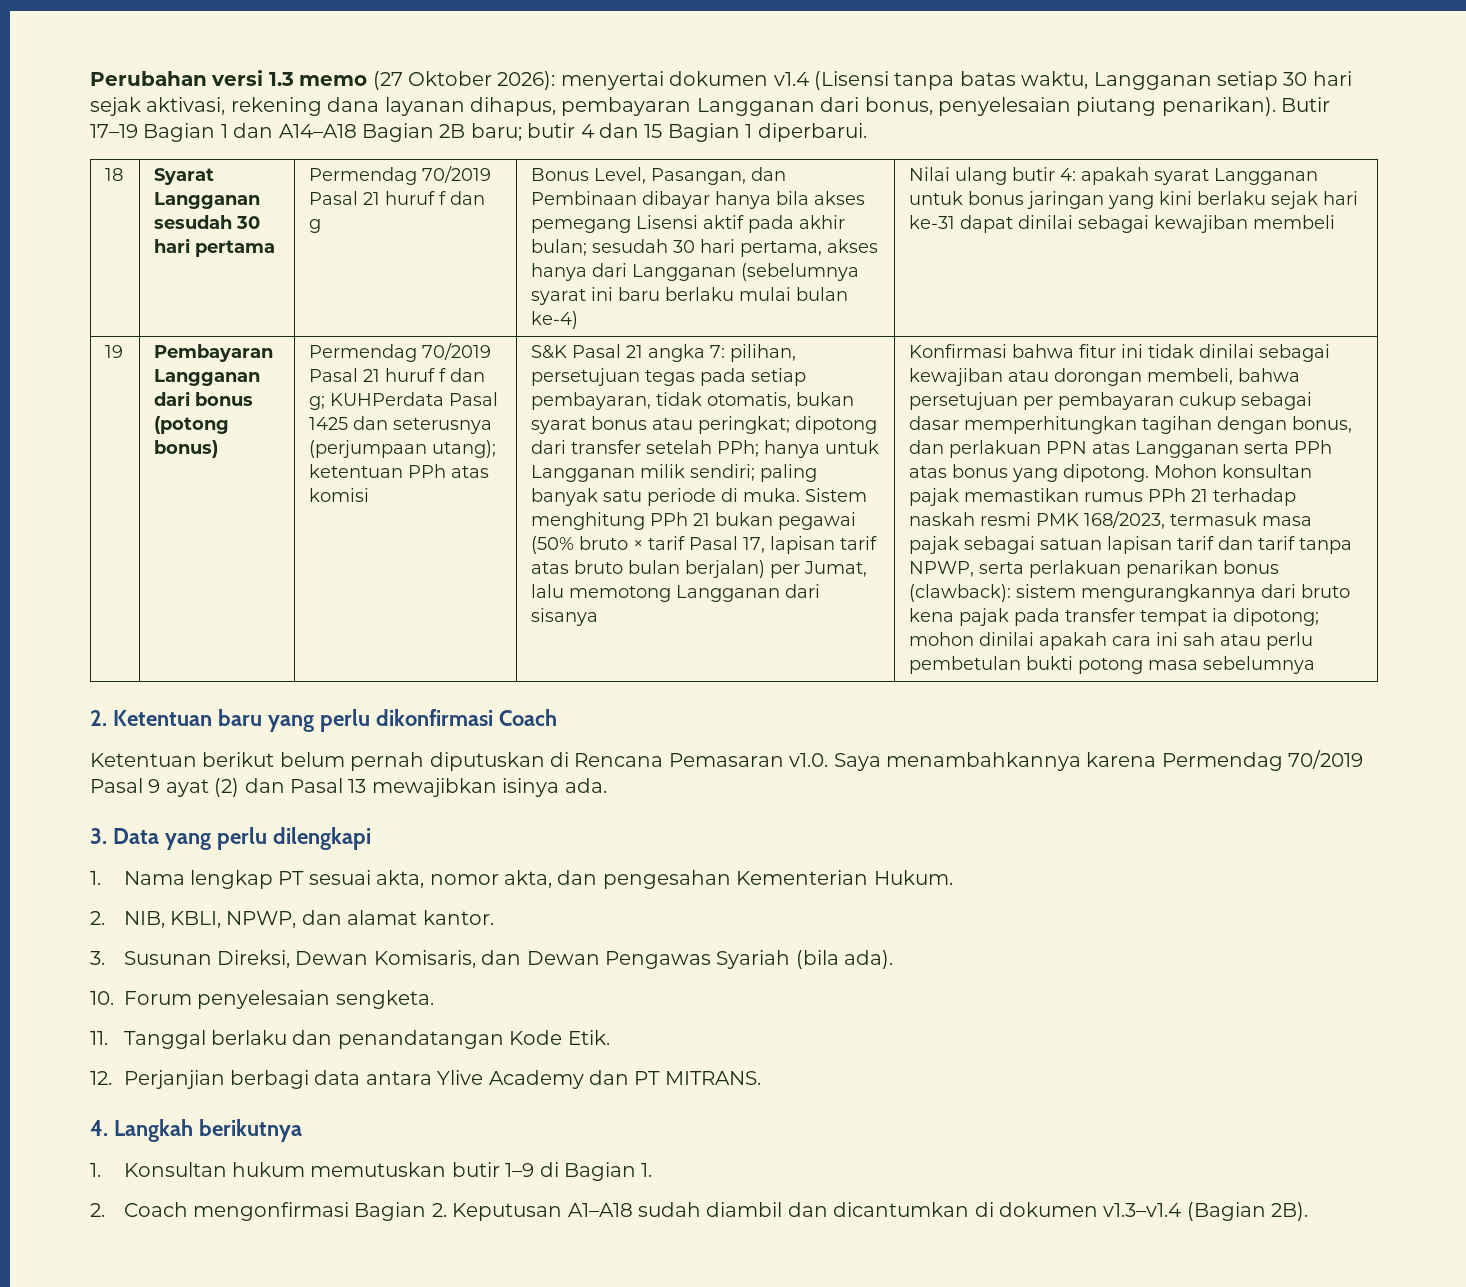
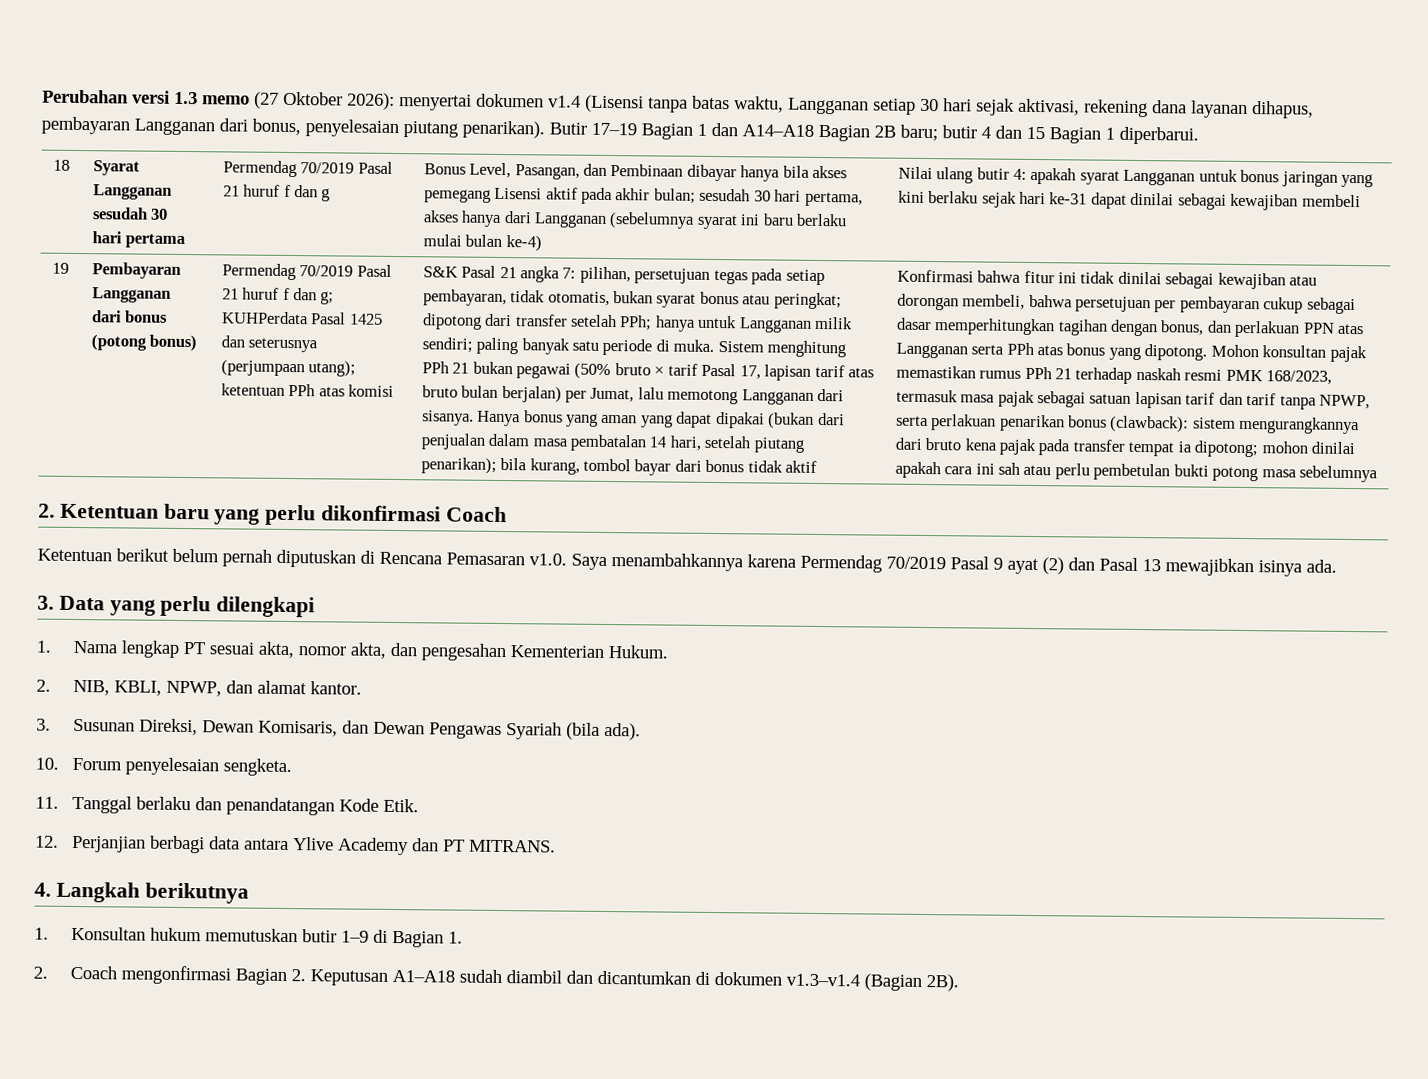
[531,608,599,626] sisanya -> [421,410,845,429] [420,433,804,453] [420,457,818,476] sisanya. Hanya bonus yang aman yang dapat dipakai (bukan dari penjualan dalam masa pembatalan 14 hari, setelah piutang penarikan); bila kurang, tombol bayar dari bonus tidak aktif

